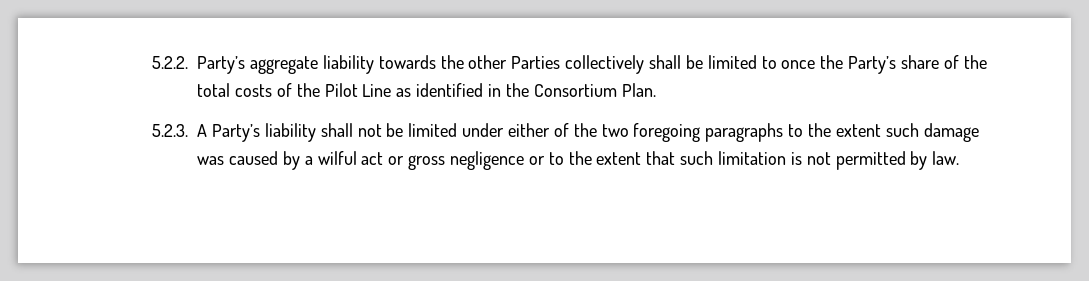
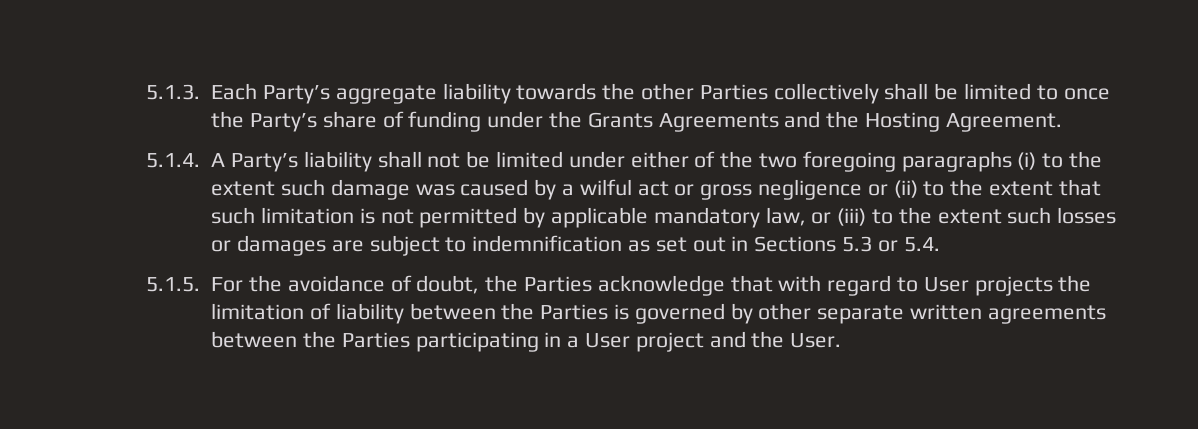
[152,56,189,69] 5.2.2. -> [146,83,258,100] 5.1.3. Each
[963,55,987,69] [197,83,656,97] [152,124,189,137] the total costs of the Pilot Line as identified in the Consortium Plan. // 5.2.3. -> [408,111,1062,132] [146,153,201,168] funding under the Grants Agreements and the Hosting Agreement. // 5.1.4.
(784, 132) none -> [1017,152,1037,170] (i)
(545, 160) none -> [893,180,918,198] (ii)
[932,151,960,165] law. -> [551,207,1117,228] [211,235,940,256] [146,275,1092,296] [211,303,1106,324] [211,331,842,352] applicable mandatory law, or (iii) to the extent such losses or damages are subject to indemnification as set out in Sections 5.3 or 5.4. // 5.1.5. For the avoidance of doubt, the Parties acknowledge that with regard to User projects the limitation of liability between the Parties is governed by other separate written agreements between the Parties participating in a User project and the User.

